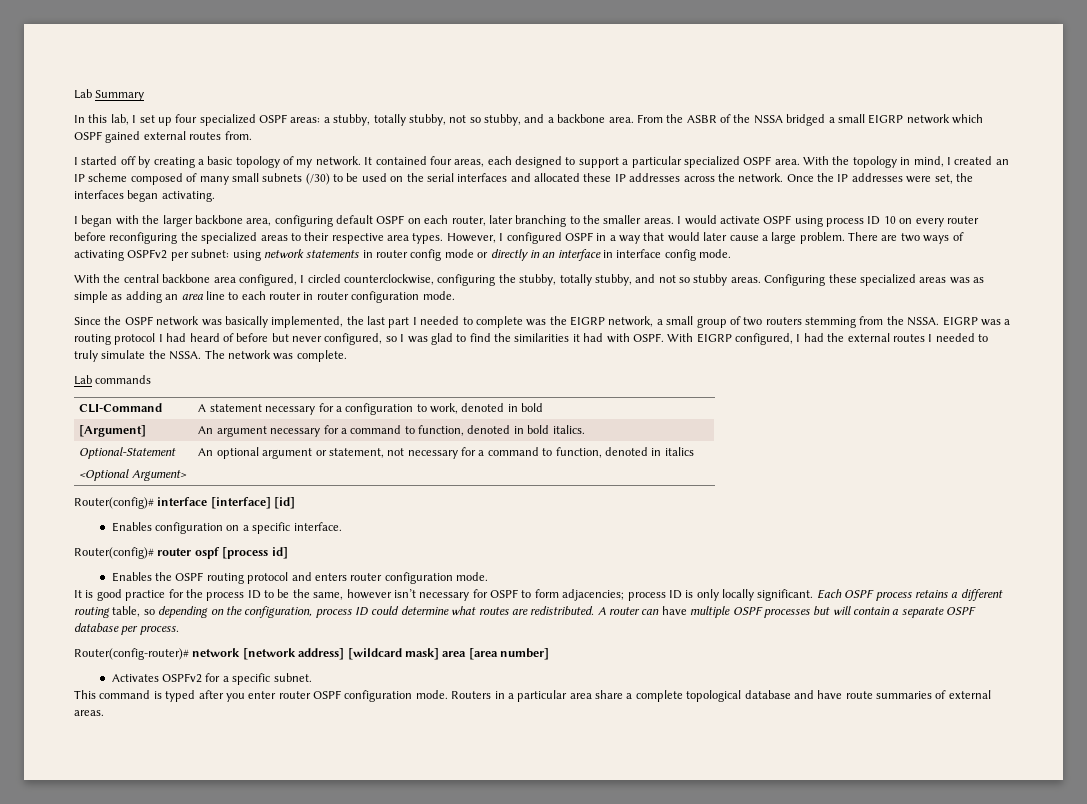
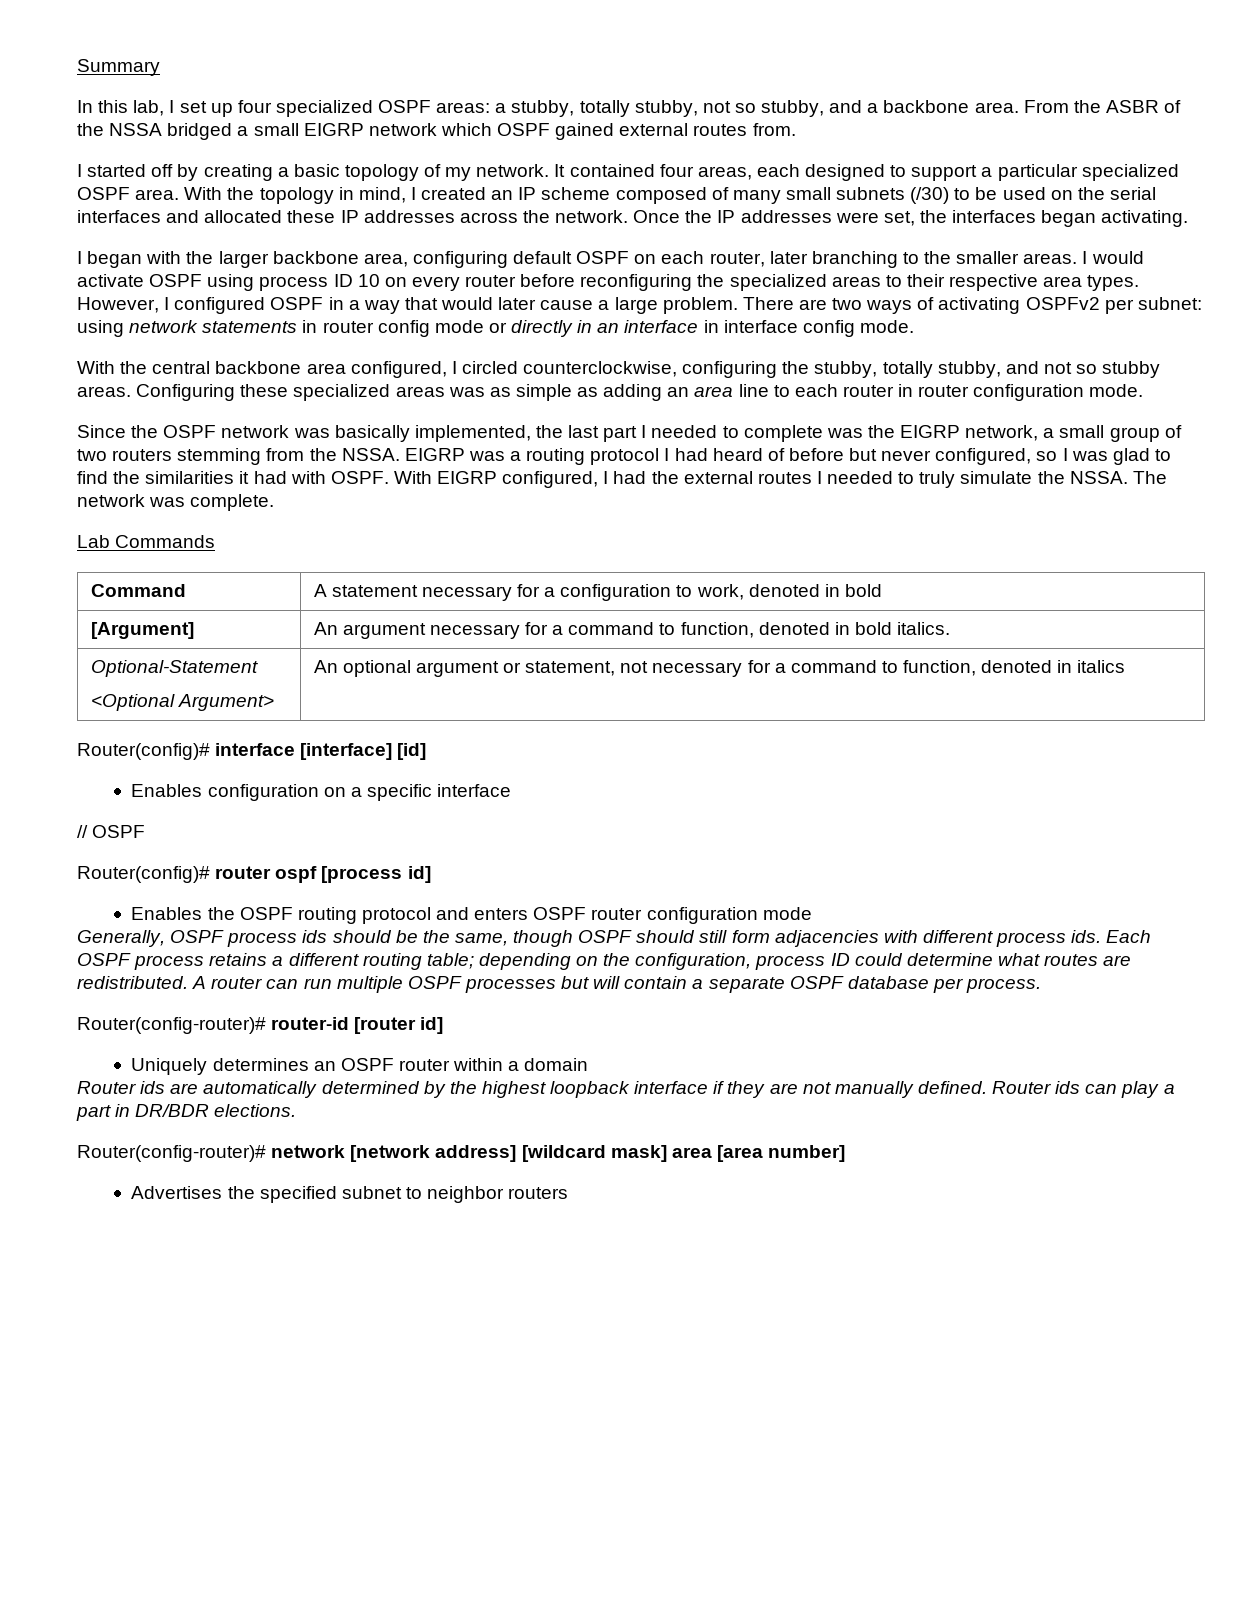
[74,89,92,99] Lab -> (77, 67) none
[95,375,152,384] [79,403,163,413] commands // CLI-Command -> [115,535,216,548] [90,584,186,597] Commands // Command
[293,522,342,531] interface. -> [437,784,512,797] [77,825,146,838] interface // // OSPF
[350,572,489,584] [74,589,814,601] router configuration mode. // It is good practice for the process ID to be the same, however isn’t necessary for OSPF to form adjacencies; process ID is only locally significant. -> [533,907,812,924] [77,930,1102,947] OSPF router configuration mode // Generally, OSPF process ids should be the same, though OSPF should still form adjacencies with different process ids.
[112,606,155,617] table, so -> [426,953,474,969] table;
[661,606,687,615] have -> [303,978,332,989] run
(179, 630) none -> [77,1017,444,1034] [131,1058,589,1075] [77,1081,1175,1098] [76,1104,297,1121] // Router(config-router)# router-id [router id] // Uniquely determines an OSPF router within a domain // Router ids are automatically determined by the highest loopback interface if they are not manually defined. Router ids can play a part in DR/BDR elections.
[111,673,312,685] [74,690,991,702] [74,710,104,716] Activates OSPFv2 for a specific subnet. // This command is typed after you enter router OSPF configuration mode. Routers in a particular area share a complete topological database and have route summaries of external areas. -> [131,1186,569,1203] Advertises the specified subnet to neighbor routers

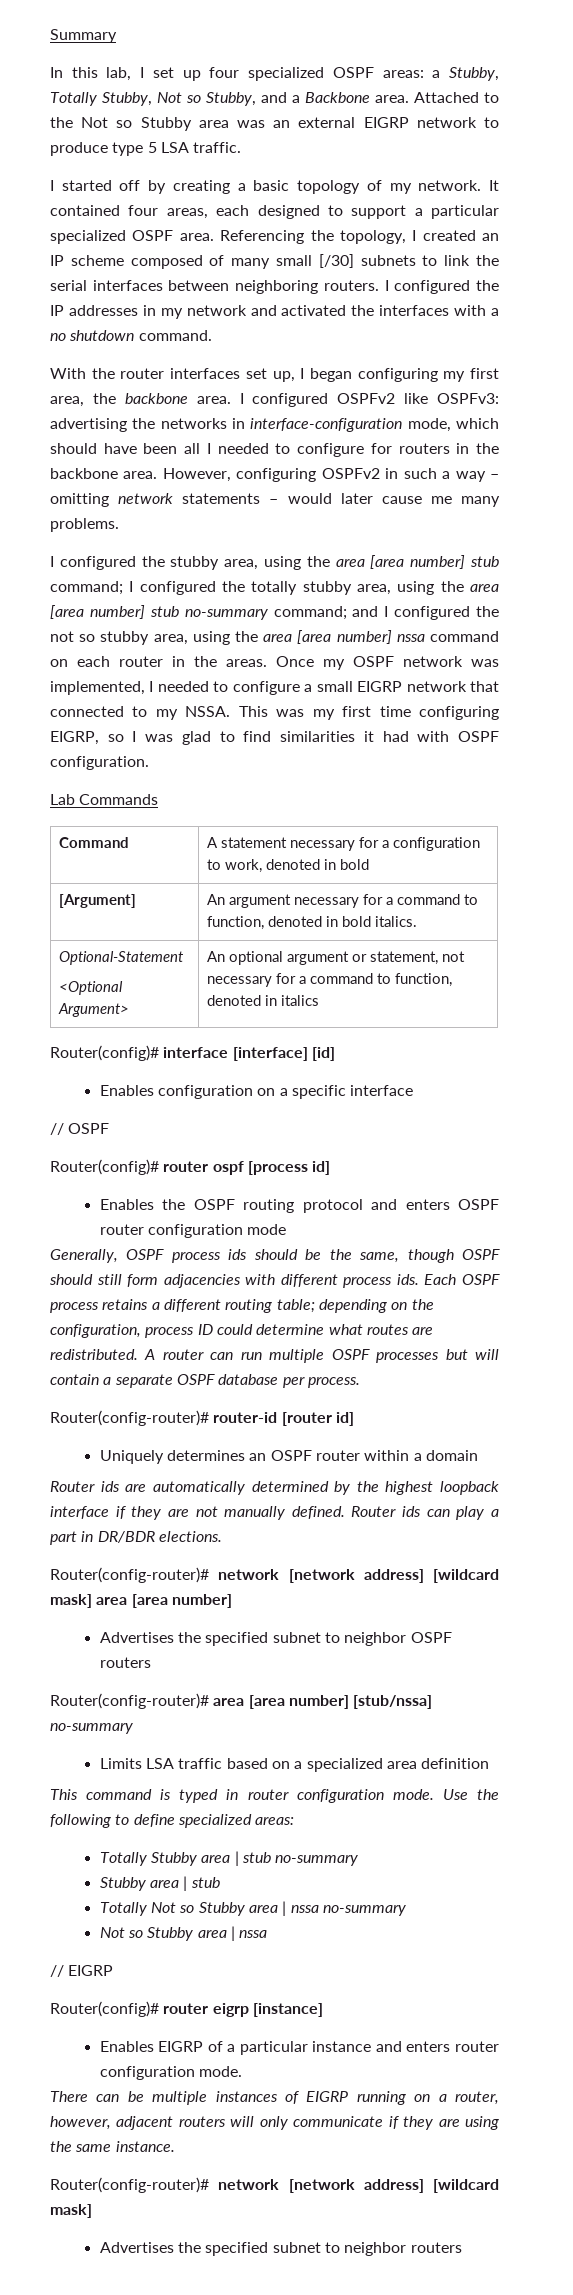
[511,100,1182,117] [77,123,796,140] stubby, totally stubby, not so stubby, and a backbone area. From the ASBR of the NSSA bridged a small EIGRP network which OSPF gained external routes from. -> [449,67,500,81] [50,92,499,106] [50,117,499,131] [50,142,242,156] Stubby, Totally Stubby, Not so Stubby, and a Backbone area. Attached to the Not so Stubby area was an external EIGRP network to produce type 5 LSA traffic.
[184,187,406,204] With the topology in mind, -> [220,230,406,244] Referencing the topology,
[836,187,1156,204] [77,210,1189,227] [77,251,1144,268] [77,274,1140,291] [77,297,1202,314] [77,320,914,337] [77,361,1161,378] [77,384,1144,401] [77,425,1182,442] [77,448,1032,465] subnets (/30) to be used on the serial interfaces and allocated these IP addresses across the network. Once the IP addresses were set, the interfaces began activating. // I began with the larger backbone area, configuring default OSPF on each router, later branching to the smaller areas. I would activate OSPF using process ID 10 on every router before reconfiguring the specialized areas to their respective area types. However, I configured OSPF in a way that would later cause a large problem. There are two ways of activating OSPFv2 per subnet: using network statements in router config mode or directly in an interface in interface config mode. // With the central backbone area configured, I circled counterclockwise, configuring the stubby, totally stubby, and not so stubby areas. Configuring these specialized areas was as simple as adding an area line to each router in router configuration mode. // Since the OSPF network was basically implemented, the last part I needed to complete was the EIGRP network, a small group of two routers stemming from the NSSA. EIGRP was a routing protocol I had heard of before but never configured, -> [318,254,500,268] [50,280,500,294] [50,305,499,319] [50,330,212,341] [50,368,499,382] [50,393,499,407] [50,418,499,432] [50,443,500,457] [50,468,500,482] [50,493,500,507] [50,518,119,532] [50,555,500,570] [50,581,499,595] [50,605,499,620] [50,630,499,645] [50,656,499,670] [50,681,500,695] [50,706,500,720] [50,731,99,745] [/30] subnets to link the serial interfaces between neighboring routers. I configured the IP addresses in my network and activated the interfaces with a no shutdown command. // With the router interfaces set up, I began configuring my first area, the backbone area. I configured OSPFv2 like OSPFv3: advertising the networks in interface-configuration mode, which should have been all I needed to configure for routers in the backbone area. However, configuring OSPFv2 in such a way – omitting network statements – would later cause me many problems. // I configured the stubby area, using the area [area number] stub command; I configured the totally stubby area, using the area [area number] stub no-summary command; and I configured the not so stubby area, using the area [area number] nssa command on each router in the areas. Once my OSPF network was implemented, I needed to configure a small EIGRP network that connected to my NSSA. This was my first time configuring EIGRP,
[113,471,141,484] the -> (272, 736) none
[330,471,1167,488] [77,494,275,511] OSPF. With EIGRP configured, I had the external routes I needed to truly simulate the NSSA. The network was complete. -> [458,731,500,742] [50,756,149,770] OSPF configuration.
[508,1187,569,1199] routers -> [410,1632,452,1643] [99,1657,151,1668] [50,1693,433,1709] [50,1722,133,1734] [99,1758,490,1772] [50,1789,499,1803] [50,1814,295,1828] [99,1851,359,1866] [99,1876,220,1891] [99,1901,406,1916] [99,1926,268,1941] [50,1965,114,1977] [50,2001,323,2017] [99,2041,500,2055] [99,2066,242,2080] [50,2091,499,2105] [50,2116,500,2130] [50,2141,175,2152] [50,2177,499,2193] [50,2204,92,2218] [99,2242,462,2256] OSPF routers // Router(config-router)# area [area number] [stub/nssa] no-summary // Limits LSA traffic based on a specialized area definition // This command is typed in router configuration mode. Use the following to define specialized areas: // Totally Stubby area | stub no-summary // Stubby area | stub // Totally Not so Stubby area | nssa no-summary // Not so Stubby area | nssa // // EIGRP // Router(config)# router eigrp [instance] // Enables EIGRP of a particular instance and enters router configuration mode. // There can be multiple instances of EIGRP running on a router, however, adjacent routers will only communicate if they are using the same instance. // Router(config-router)# network [network address] [wildcard mask] // Advertises the specified subnet to neighbor routers

